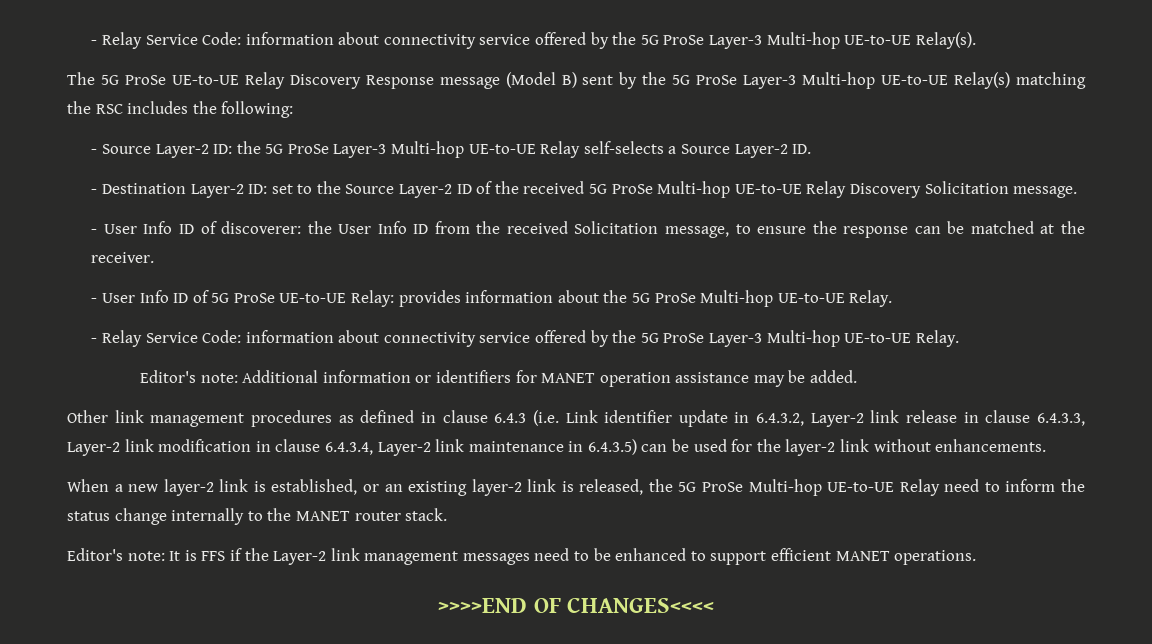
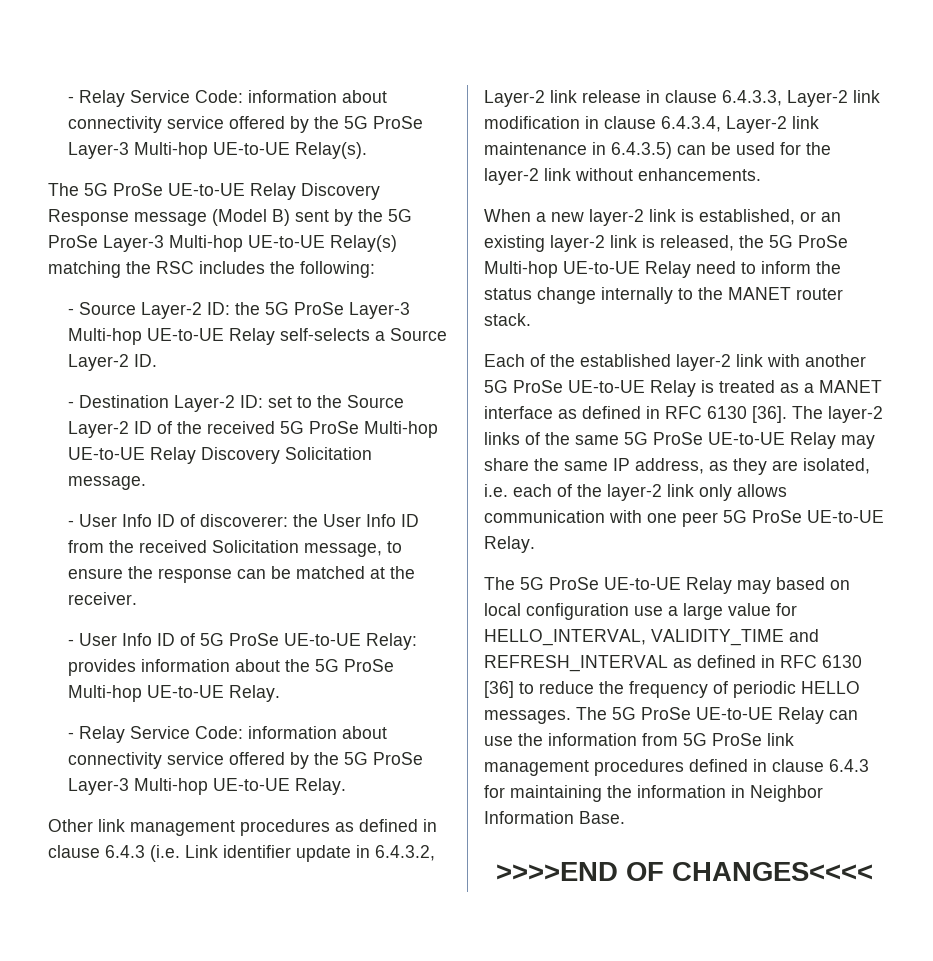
[139,370,858,387] // Editor's note: Additional information or identifiers for MANET operation assistance may be added. -> (346, 786) none
[67,548,977,565] Editor's note: It is FFS if the Layer-2 link management messages need to be enhanced to support efficient MANET operations. -> [484,354,866,371] [484,380,882,397] [484,406,883,423] [484,432,875,449] [484,458,870,475] [484,484,787,501] [484,510,884,527] [484,536,535,553] [484,577,850,594] [484,603,797,620] [484,629,819,646] [484,655,862,672] [484,681,860,698] [484,707,858,724] [484,733,794,746] [484,759,869,776] [484,785,823,802] [484,811,625,824] Each of the established layer-2 link with another 5G ProSe UE-to-UE Relay is treated as a MANET interface as defined in RFC 6130 [36]. The layer-2 links of the same 5G ProSe UE-to-UE Relay may share the same IP address, as they are isolated, i.e. each of the layer-2 link only allows communication with one peer 5G ProSe UE-to-UE Relay. // The 5G ProSe UE-to-UE Relay may based on local configuration use a large value for HELLO_INTERVAL, VALIDITY_TIME and REFRESH_INTERVAL as defined in RFC 6130 [36] to reduce the frequency of periodic HELLO messages. The 5G ProSe UE-to-UE Relay can use the information from 5G ProSe link management procedures defined in clause 6.4.3 for maintaining the information in Neighbor Information Base.

